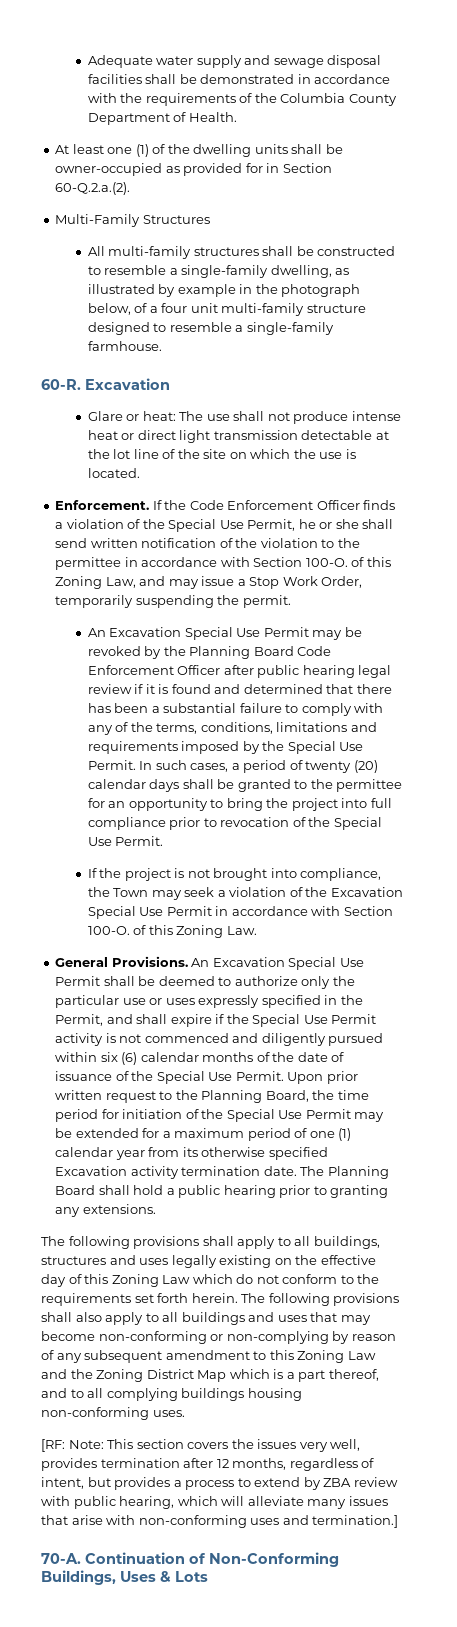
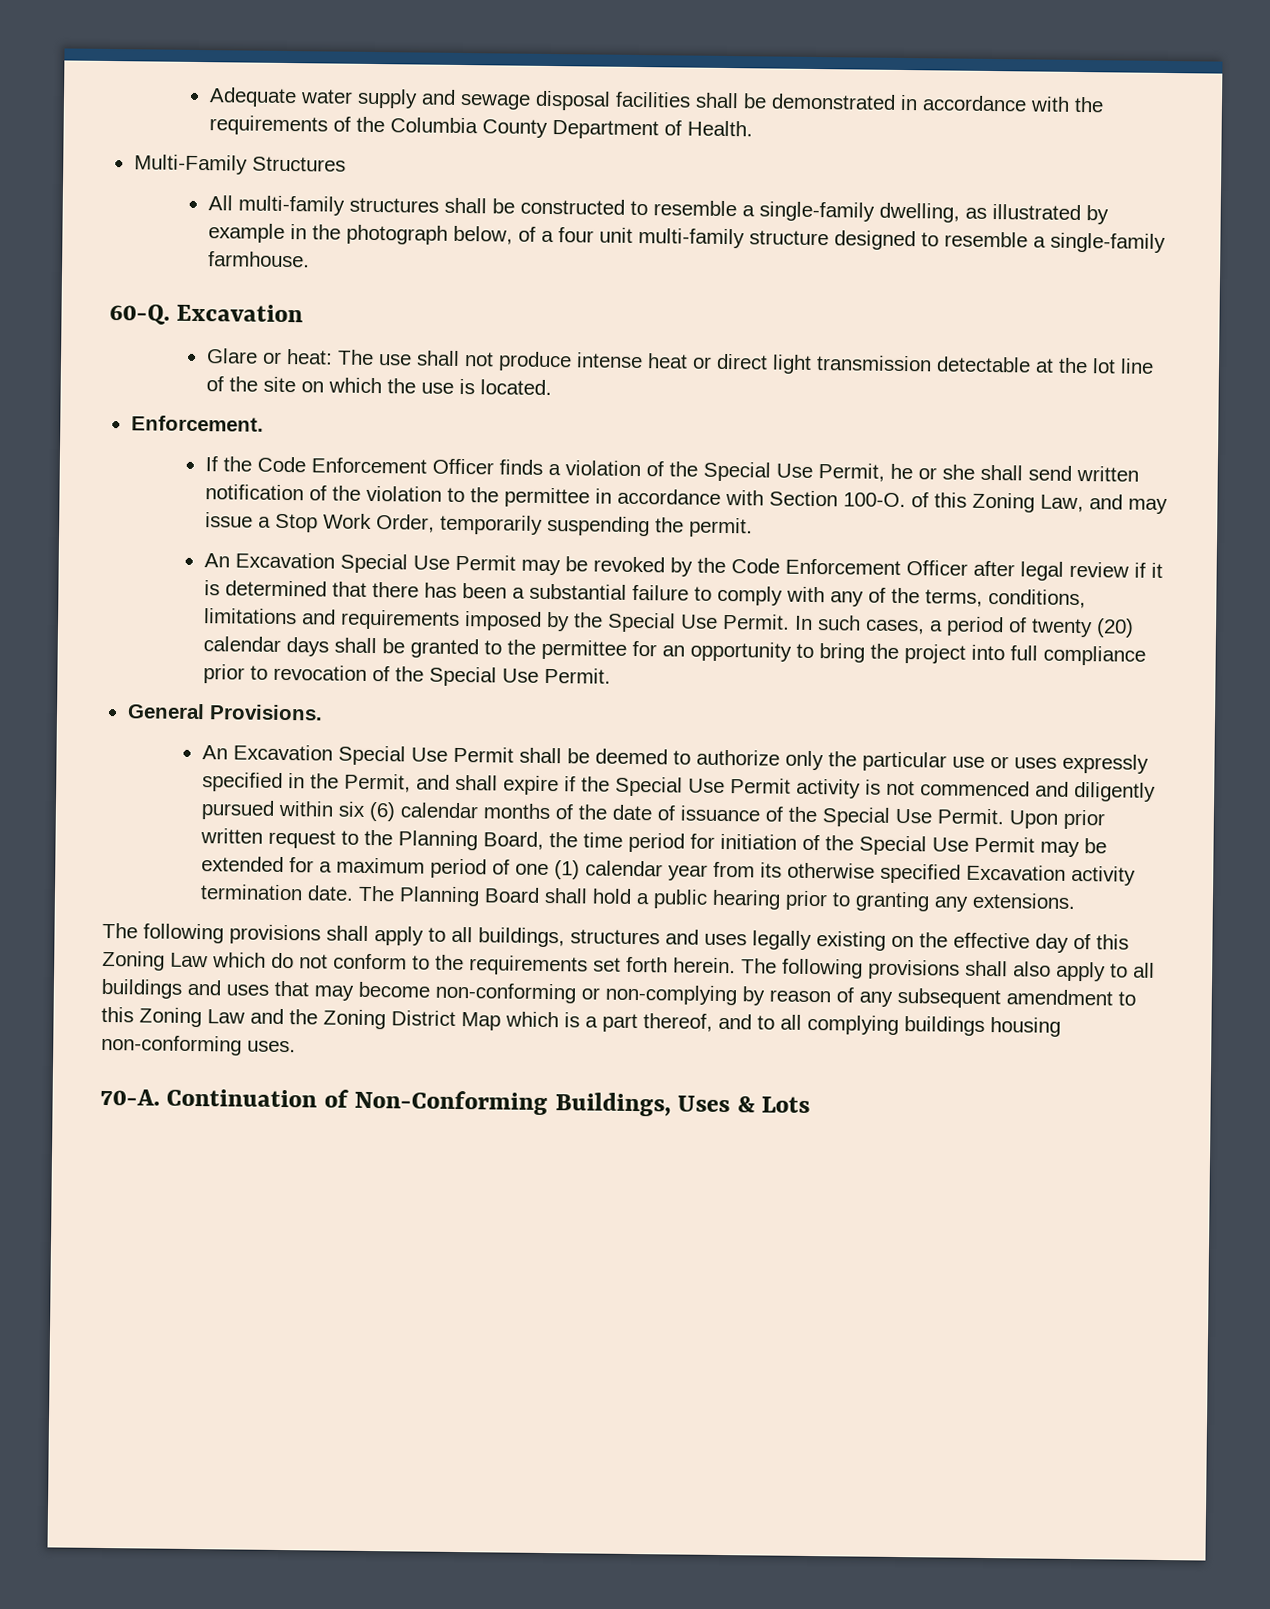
[55,144,343,157] [55,163,332,176] [55,182,131,195] // At least one (1) of the dwelling units shall be owner-occupied as provided for in Section 60-Q.2.a.(2). -> (753, 128) none
[41,379,81,390] 60-R. -> [109,304,170,325] 60-Q.
(150, 505) none -> (264, 423) //
[189,646,294,659] Planning Board -> (726, 565) none
[257,665,355,678] public hearing -> (1015, 568) none
[171,684,241,694] found and -> (220, 588) none
[87,868,382,881] [87,887,403,900] [87,906,393,919] [87,925,257,938] // If the project is not brought into compliance, the Town may seek a violation of the Excavation Special Use Permit in accordance with Section 100-O. of this Zoning Law. -> (611, 675) none
(188, 961) none -> (323, 712) //
[41,1439,361,1452] [41,1458,375,1471] [41,1477,398,1490] [41,1496,388,1509] [41,1515,399,1528] // [RF: Note: This section covers the issues very well, provides termination after 12 months, regardless of intent, but provides a process to extend by ZBA review with public hearing, which will alleviate many issues that arise with non-conforming uses and termination.] -> (296, 1046) none

